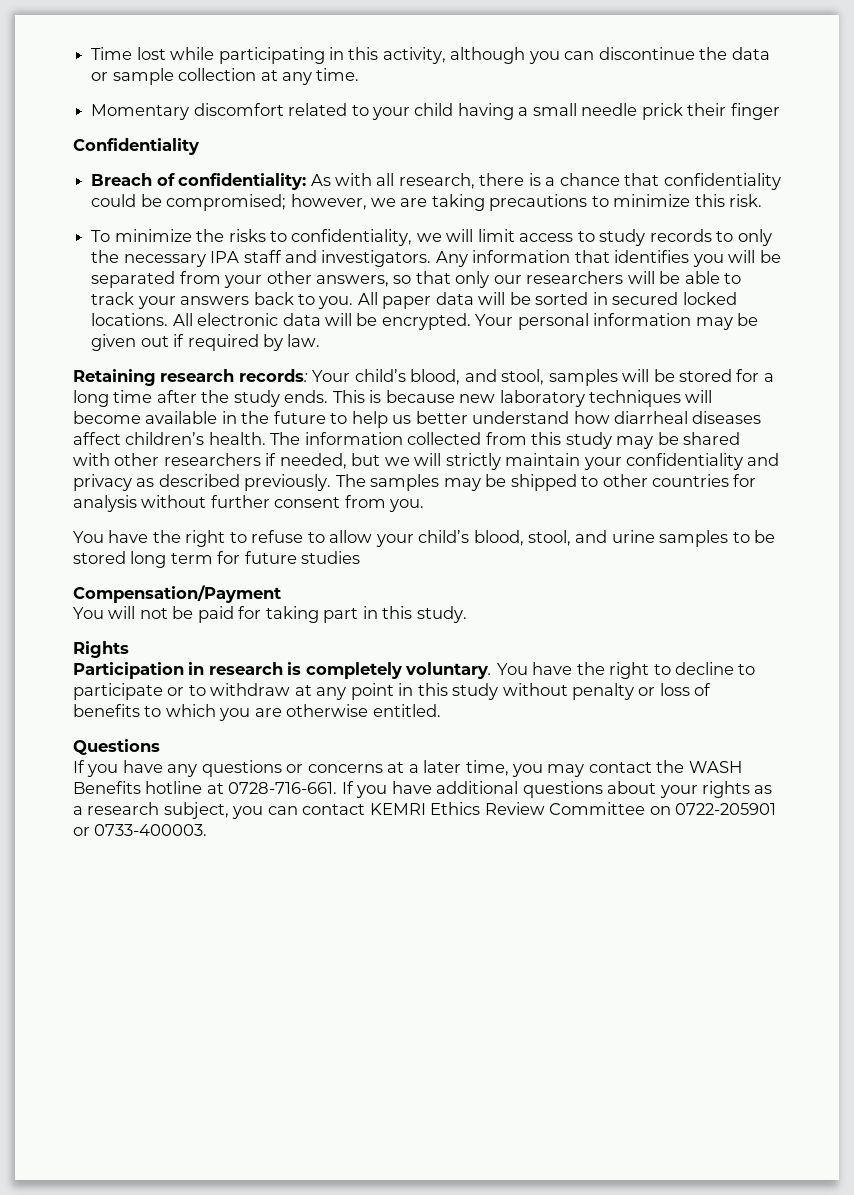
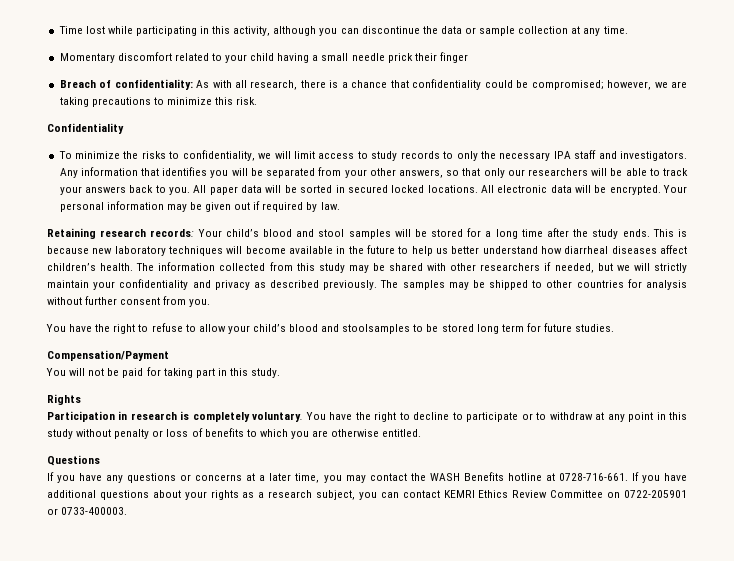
[73,138,199,155] // Confidentiality -> (468, 57) none
(763, 200) none -> [47,123,124,134] // Confidentiality
[410,369,545,385] blood, and stool, -> [262,229,345,237] blood and stool
[473,530,729,547] blood, stool, and urine samples -> [289,324,411,334] blood and stoolsamples
[301,551,361,564] studies -> [575,324,615,332] studies.

